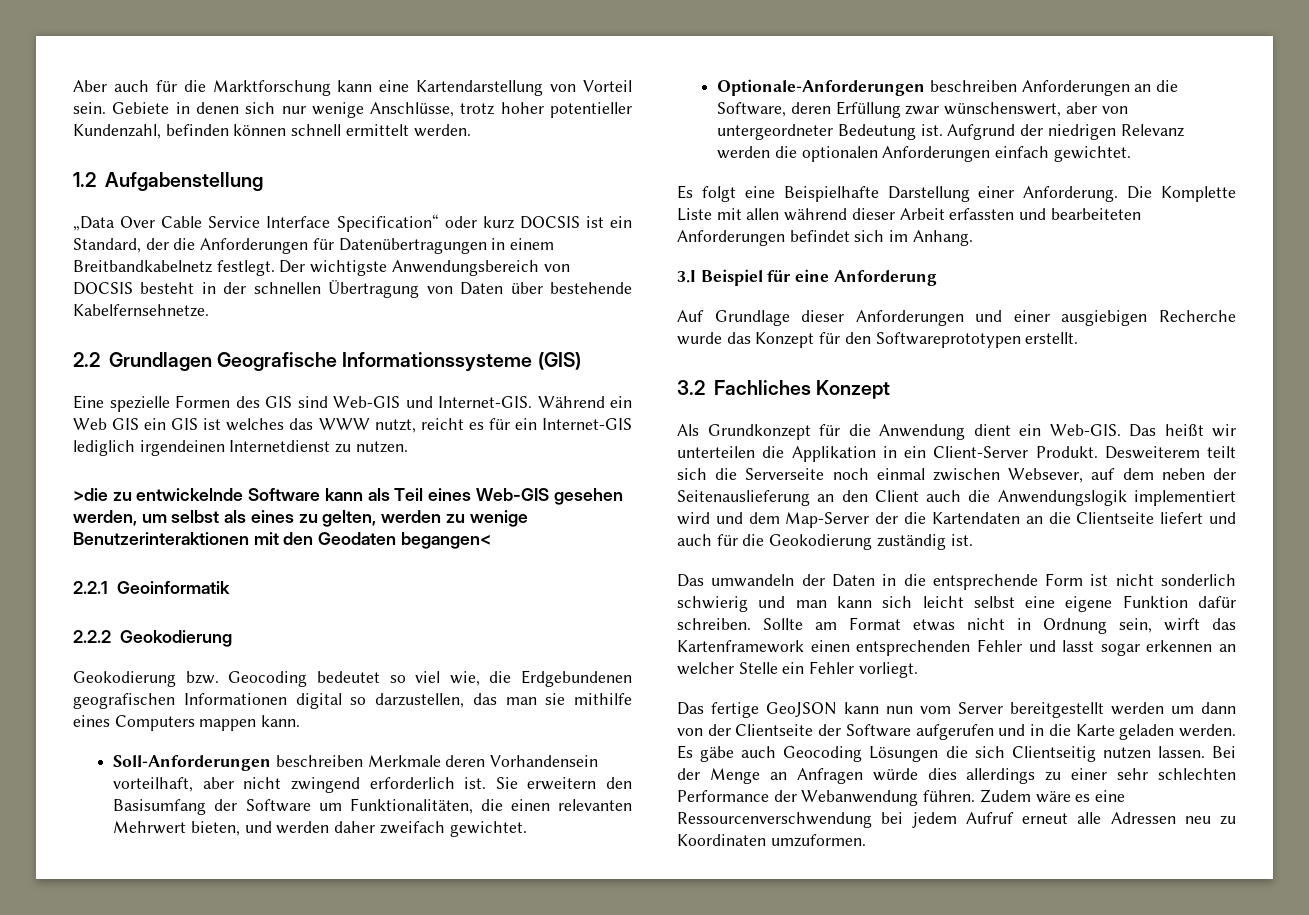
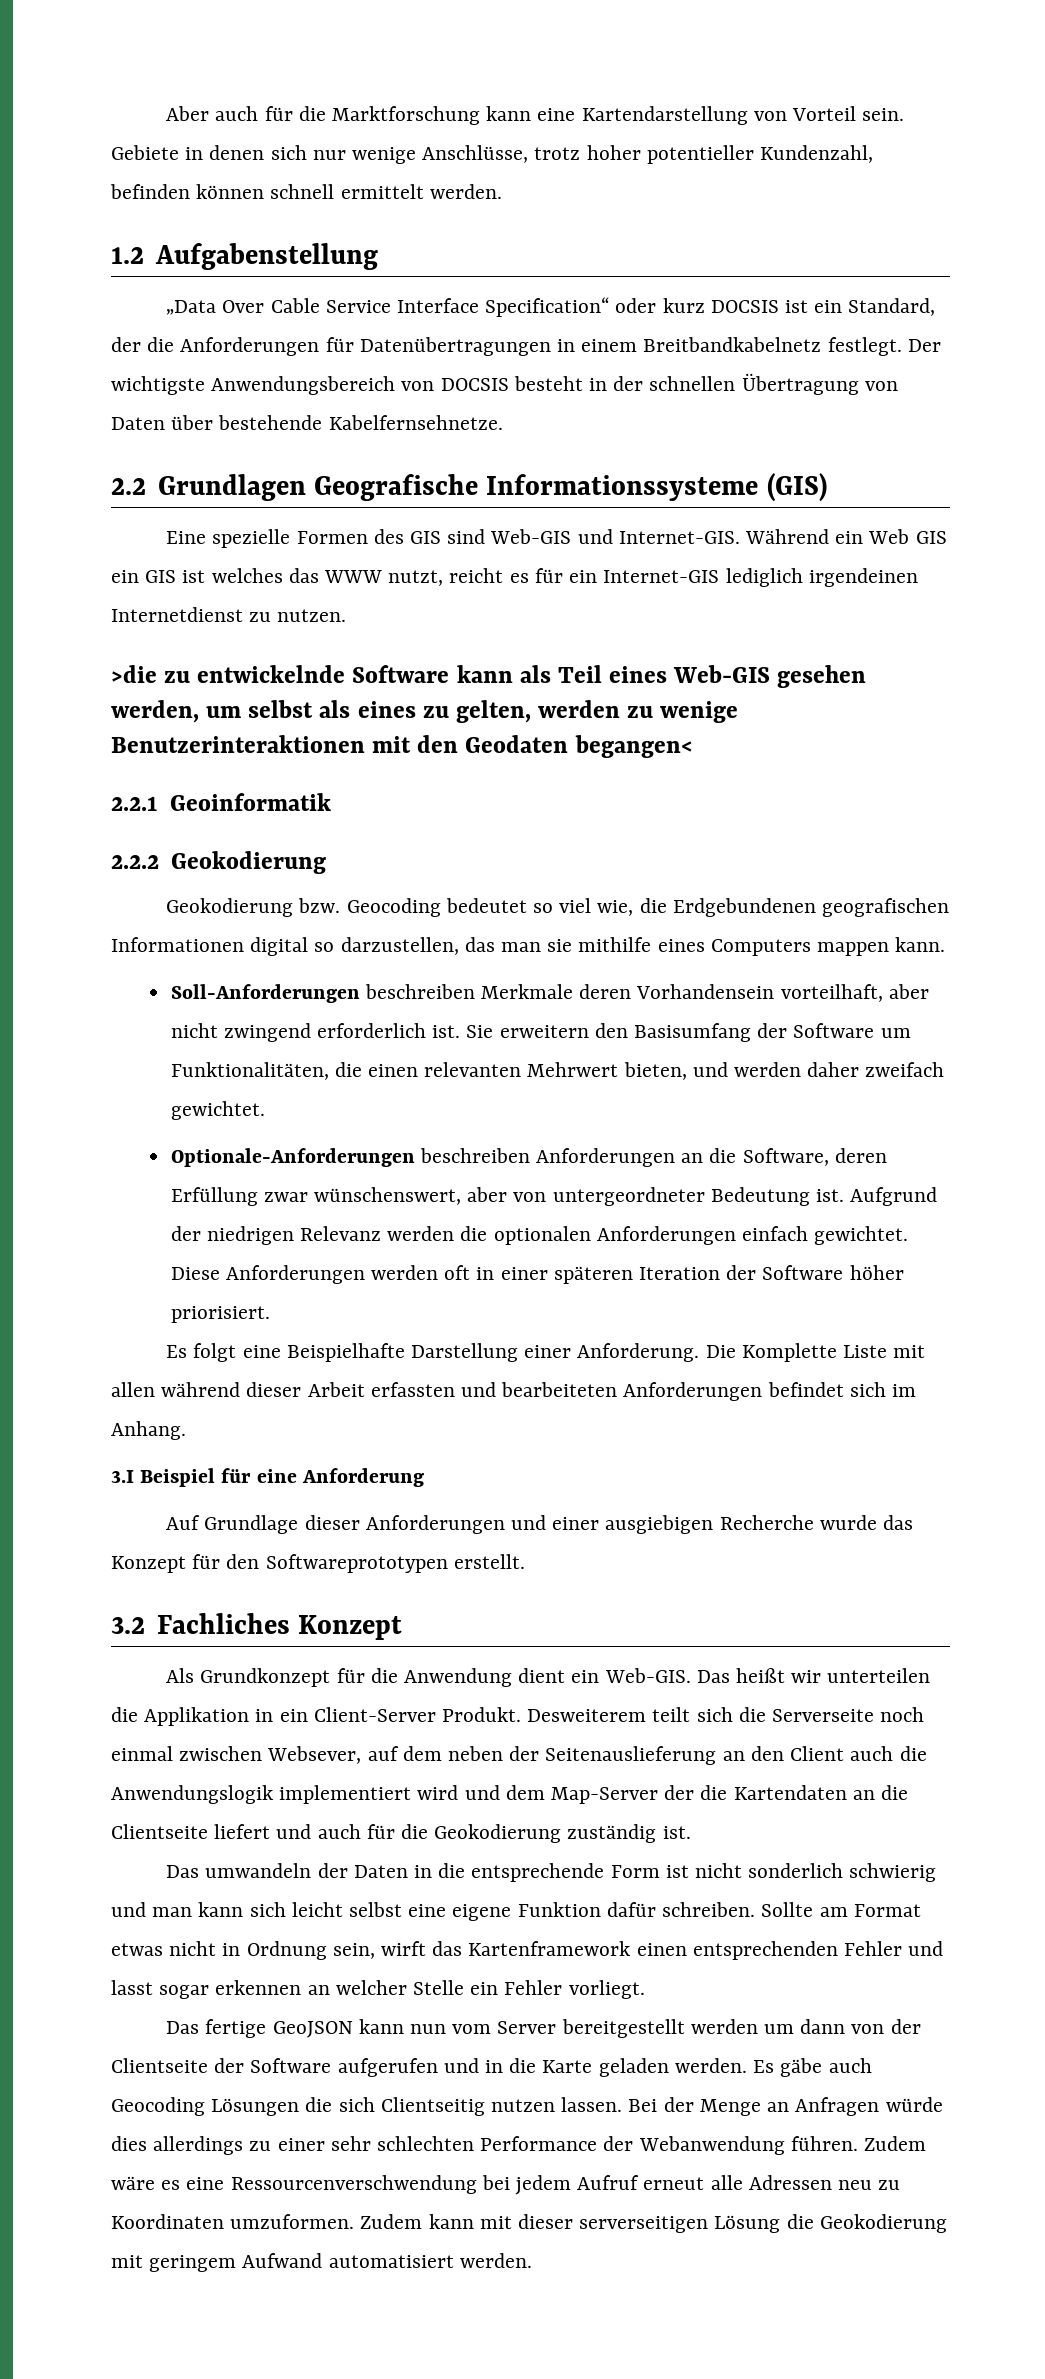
(1131, 154) none -> [170,1265,904,1284] [170,1306,270,1323] Diese Anforderungen werden oft in einer späteren Iteration der Software höher priorisiert.
(866, 840) none -> [360,2214,947,2233] [111,2253,532,2272] Zudem kann mit dieser serverseitigen Lösung die Geokodierung mit geringem Aufwand automatisiert werden.

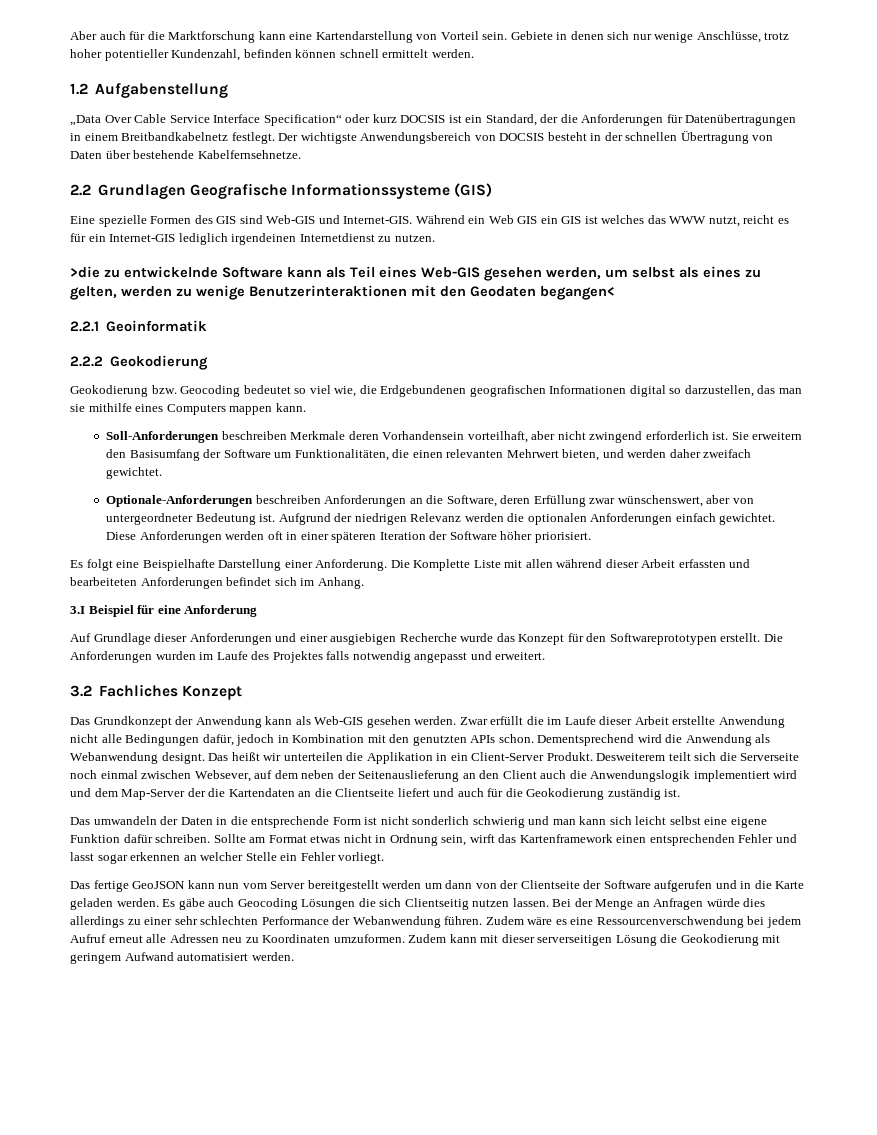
[111,1613,402,1640] [166,1668,691,1687] // 3.2 Fachliches Konzept // Als Grundkonzept für die Anwendung dient ein Web-GIS. -> [763,634,783,642] [70,651,546,663] [70,684,242,700] [70,716,785,728] [70,734,771,746] [70,752,205,764] Die Anforderungen wurden im Laufe des Projektes falls notwendig angepasst und erweitert. // 3.2 Fachliches Konzept // Das Grundkonzept der Anwendung kann als Web-GIS gesehen werden. Zwar erfüllt die im Laufe dieser Arbeit erstellte Anwendung nicht alle Bedingungen dafür, jedoch in Kombination mit den genutzten APIs schon. Dementsprechend wird die Anwendung als Webanwendung designt.

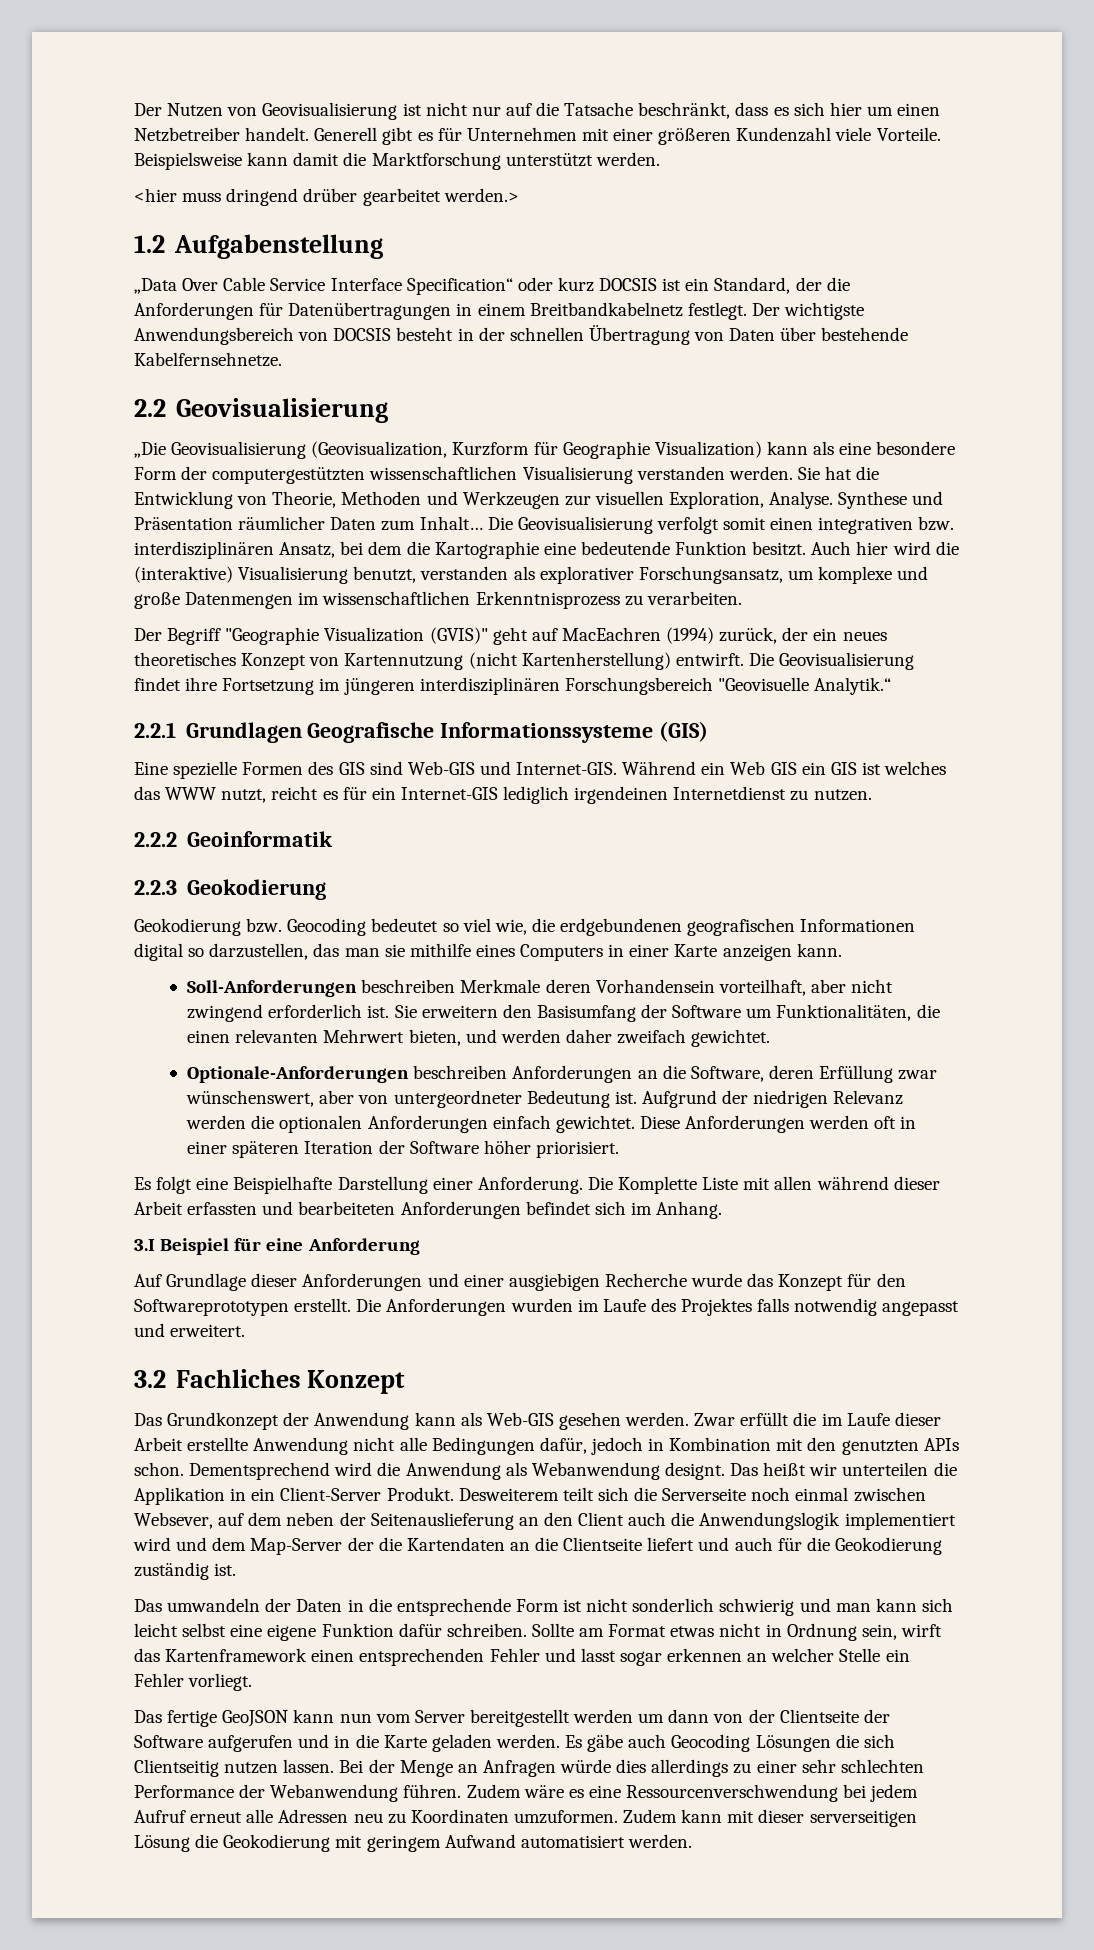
[70,31,790,43] [70,49,474,61] Aber auch für die Marktforschung kann eine Kartendarstellung von Vorteil sein. Gebiete in denen sich nur wenige Anschlüsse, trotz hoher potentieller Kundenzahl, befinden können schnell ermittelt werden. -> [134,102,941,120] [134,127,941,145] [134,152,660,170] [134,188,519,206] Der Nutzen von Geovisualisierung ist nicht nur auf die Tatsache beschränkt, dass es sich hier um einen Netzbetreiber handelt. Generell gibt es für Unternehmen mit einer größeren Kundenzahl viele Vorteile. Beispielsweise kann damit die Marktforschung unterstützt werden. // <hier muss dringend drüber gearbeitet werden.>
(91, 190) none -> [175,398,388,423] [134,441,956,459] [134,466,880,484] [134,491,944,509] [134,516,955,534] [134,541,959,559] [134,566,929,584] [134,591,742,609] [134,627,887,645] [134,652,915,670] [134,677,892,695] [134,722,176,738] Geovisualisierung // „Die Geovisualisierung (Geovisualization, Kurzform für Geographie Visualization) kann als eine besondere Form der computergestützten wissenschaftlichen Visualisierung verstanden werden. Sie hat die Entwicklung von Theorie, Methoden und Werkzeugen zur visuellen Exploration, Analyse. Synthese und Präsentation räumlicher Daten zum Inhalt… Die Geovisualisierung verfolgt somit einen integrativen bzw. interdisziplinären Ansatz, bei dem die Kartographie eine bedeutende Funktion besitzt. Auch hier wird die (interaktive) Visualisierung benutzt, verstanden als explorativer Forschungsansatz, um komplexe und große Datenmengen im wissenschaftlichen Erkenntnisprozess zu verarbeiten. // Der Begriff "Geographie Visualization (GVIS)" geht auf MacEachren (1994) zurück, der ein neues theoretisches Konzept von Kartennutzung (nicht Kartenherstellung) entwirft. Die Geovisualisierung findet ihre Fortsetzung im jüngeren interdisziplinären Forschungsbereich "Geovisuelle Analytik.“ // 2.2.1
[70,266,761,281] [70,285,615,300] [70,321,99,332] >die zu entwickelnde Software kann als Teil eines Web-GIS gesehen werden, um selbst als eines zu gelten, werden zu wenige Benutzerinteraktionen mit den Geodaten begangen< // 2.2.1 -> [134,832,177,847] 2.2.2
[70,356,103,367] 2.2.2 -> [134,880,177,895] 2.2.3
[380,385,467,397] Erdgebundenen -> [560,918,683,936] erdgebundenen
[229,406,273,415] mappen -> [608,944,792,961] in einer Karte anzeigen

